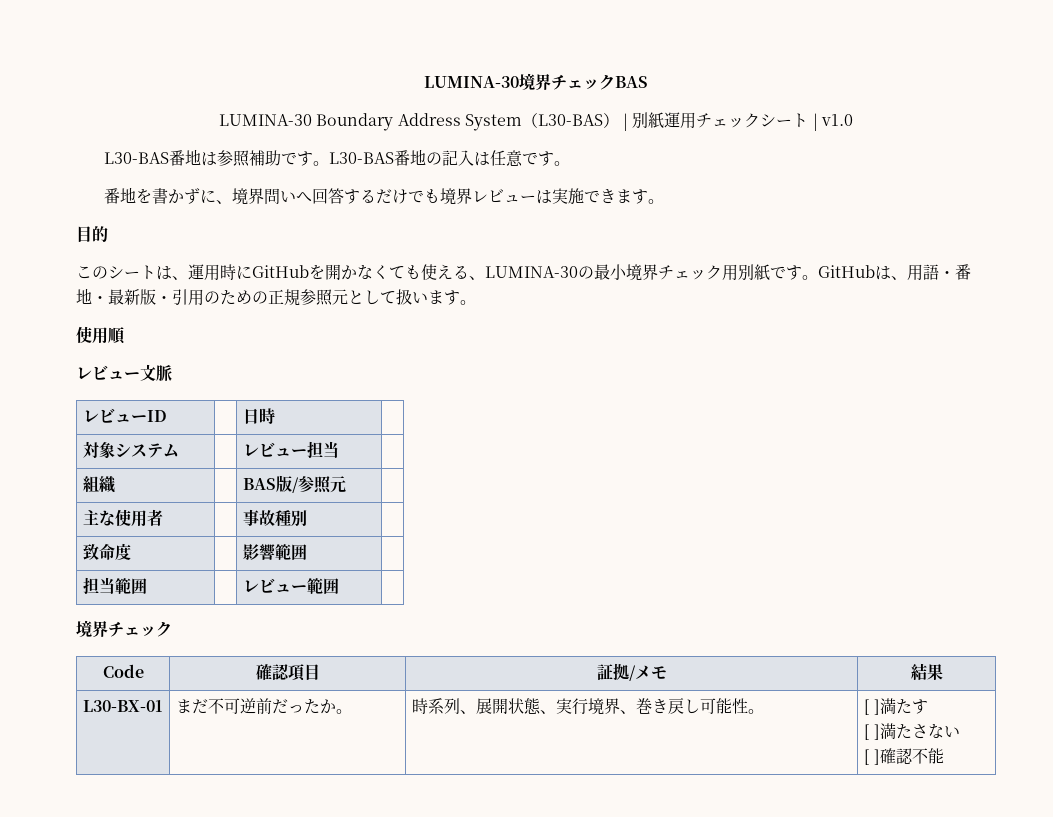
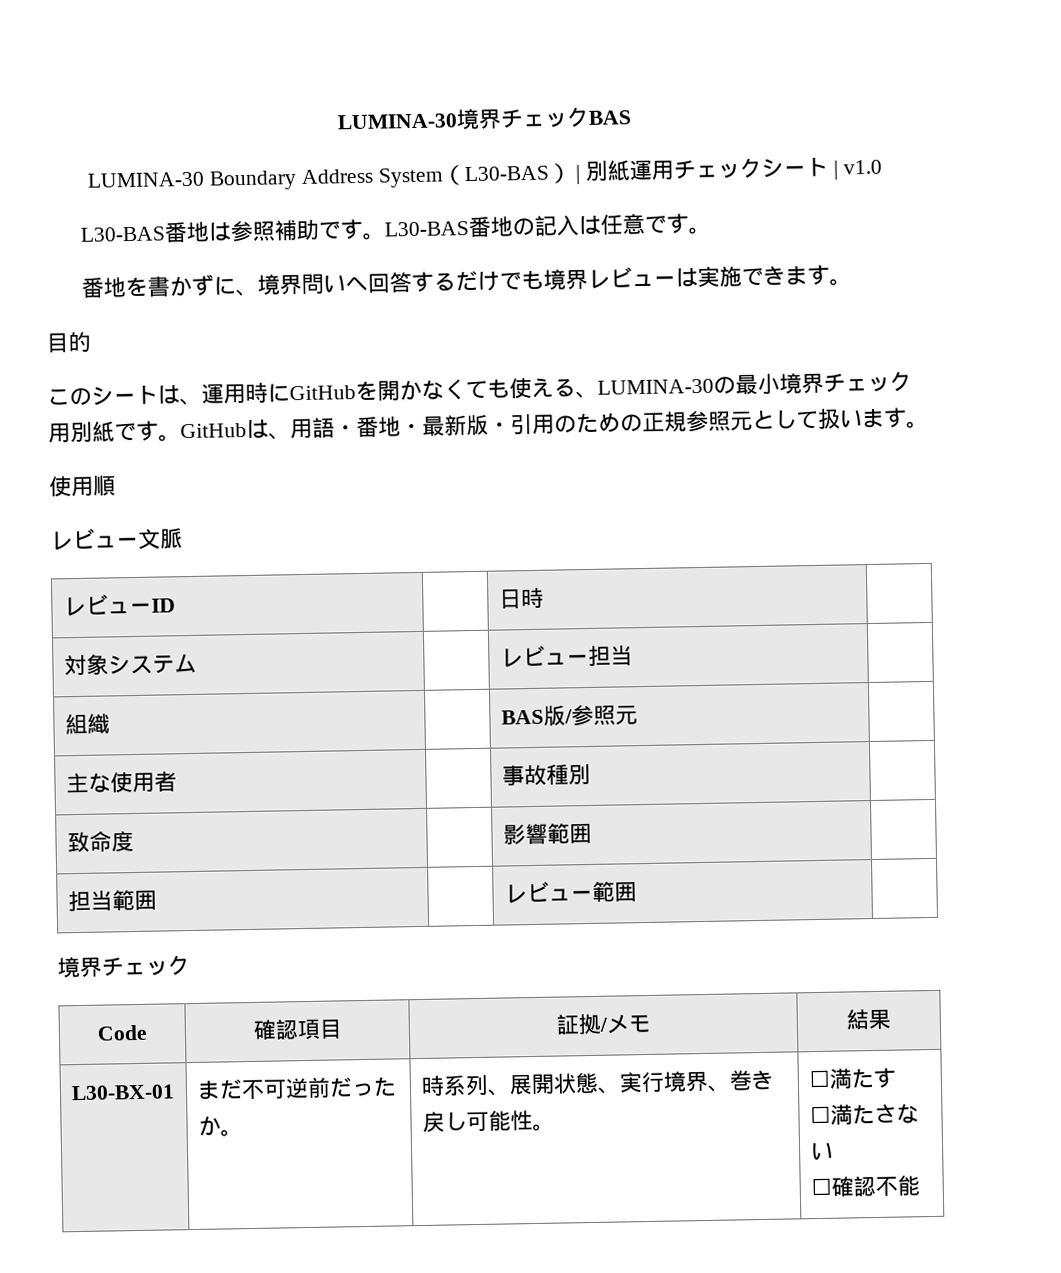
[863,699,881,715] [ ] -> [808,1069,830,1088] ☐
[863,724,881,740] [ ] -> [809,1105,831,1124] ☐
[863,749,881,765] [ ] -> [810,1177,832,1196] ☐

